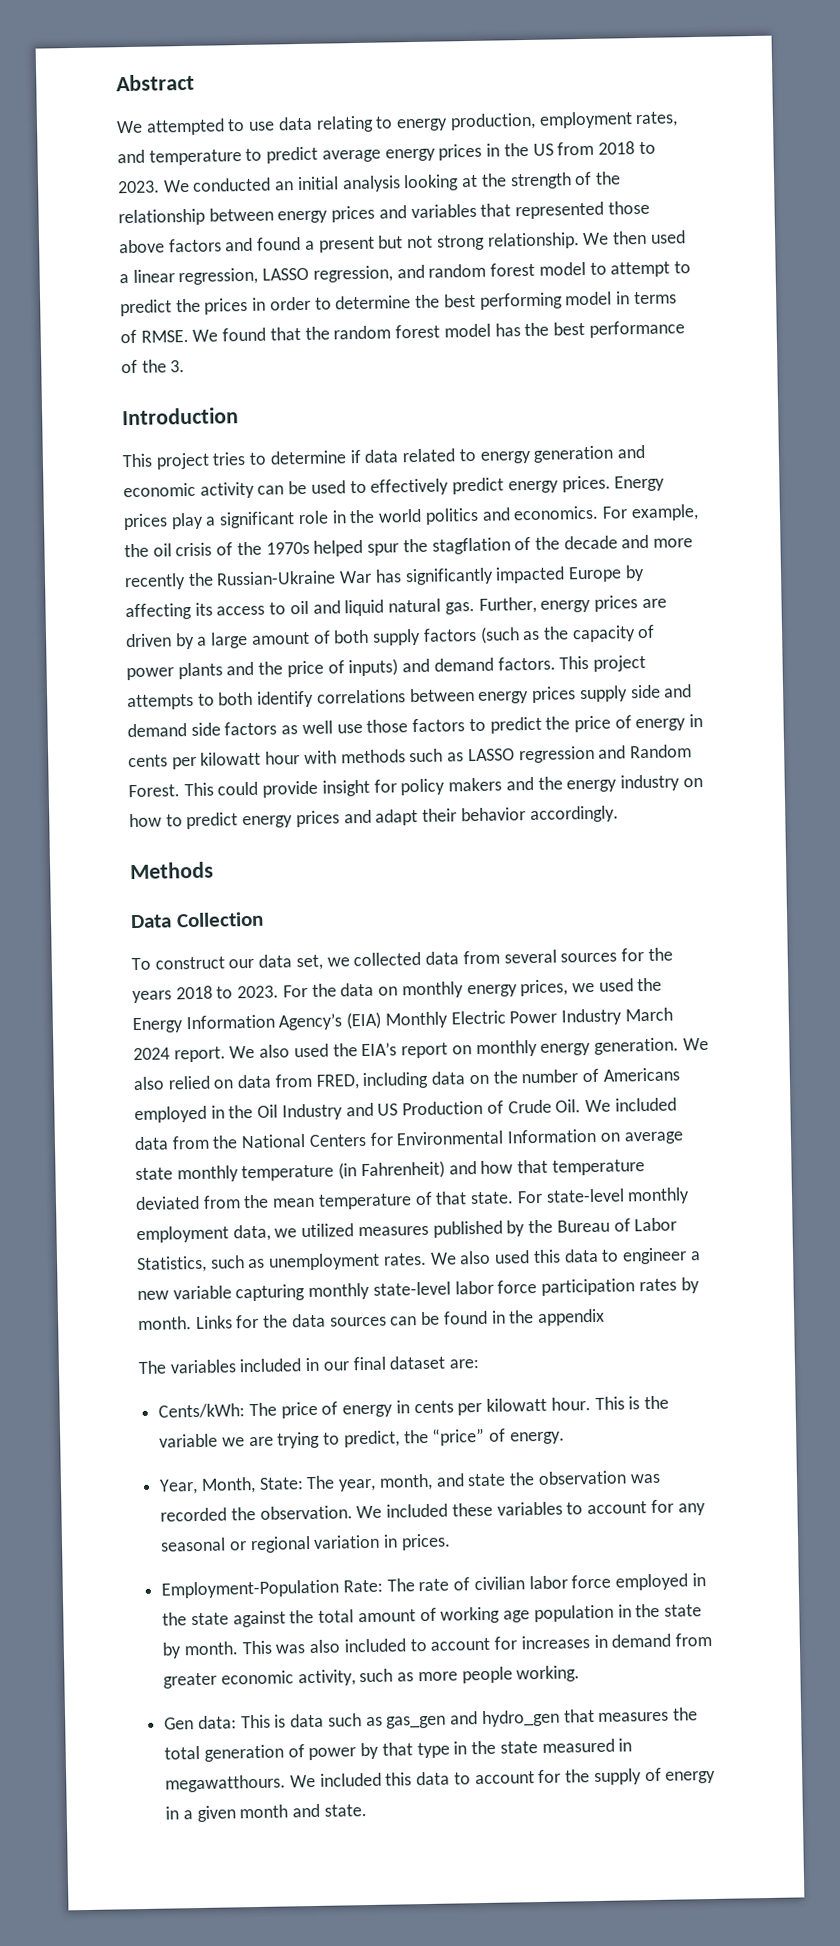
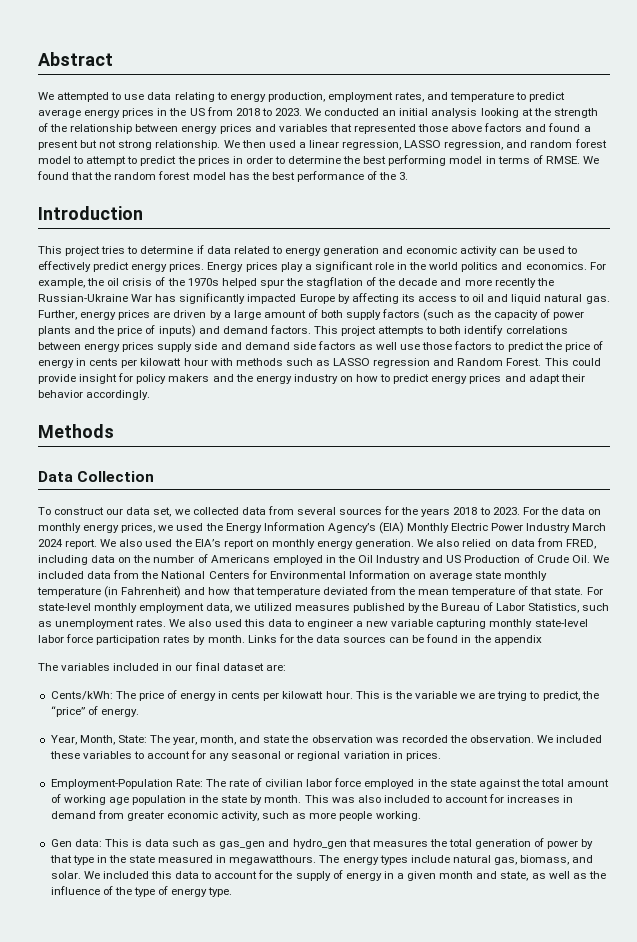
(287, 1783) none -> [319,855,594,865] [50,871,81,879] The energy types include natural gas, biomass, and solar.
[323,1804,367,1817] state. -> [500,871,606,881] [50,886,233,897] state, as well as the influence of the type of energy type.

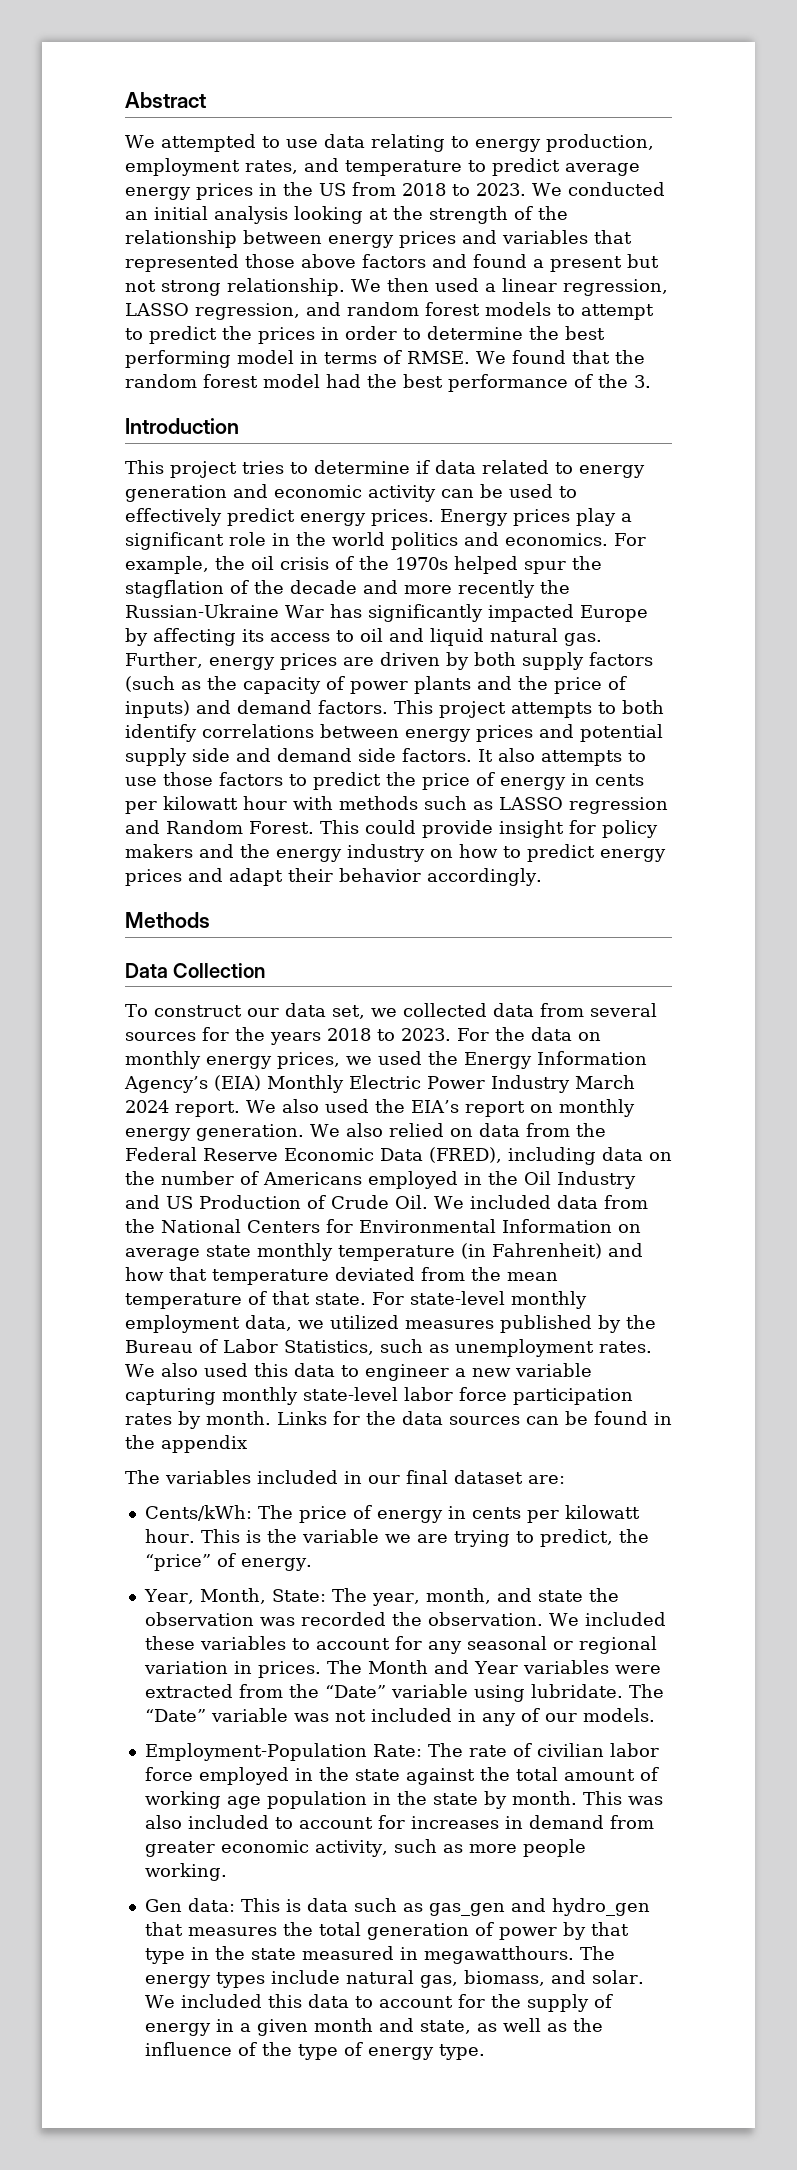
[38,156,71,164] model -> [485,302,551,316] models
[228,172,250,180] has -> [326,374,361,388] had
[223,309,318,320] a large amount of -> (469, 661) none
(155, 347) none -> [539,724,663,742] and potential
[317,341,398,350] factors as well -> [402,748,646,766] factors. It also attempts to
[565,539,596,549] FRED, -> [575,1123,606,1137] [125,1147,502,1163] the Federal Reserve Economic Data (FRED),
(441, 756) none -> [326,1660,661,1674] [144,1684,664,1702] [144,1708,655,1726] The Month and Year variables were extracted from the “Date” variable using lubridate. The “Date” variable was not included in any of our models.

